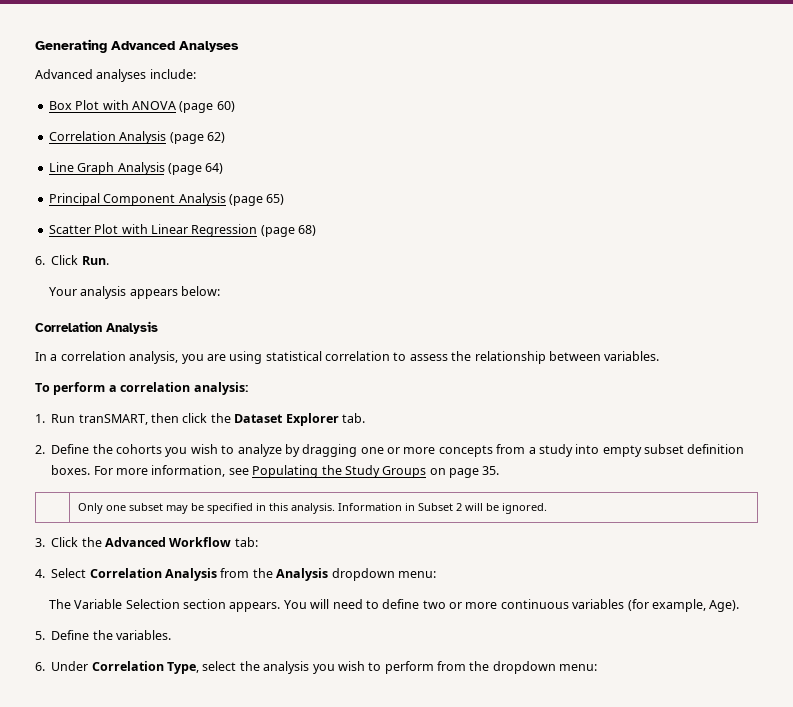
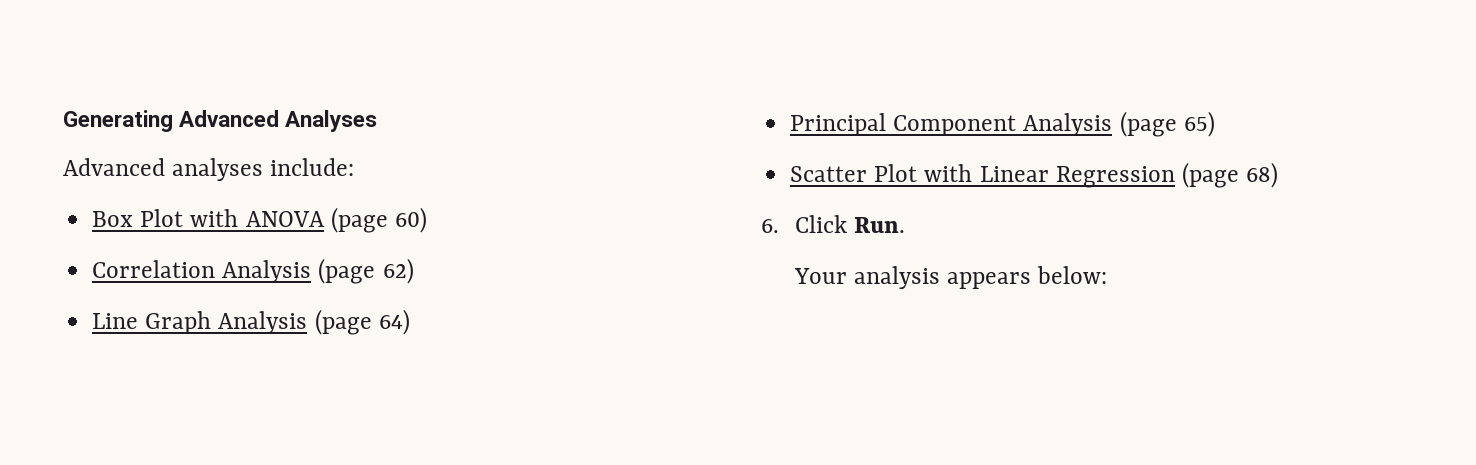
[35,321,158,334] [35,351,660,364] [35,382,249,395] [35,413,365,426] [35,444,745,457] [51,465,500,478] [78,503,548,514] [35,537,258,547] [35,568,436,581] [48,599,740,612] [35,630,171,640] [35,661,598,674] // Correlation Analysis // In a correlation analysis, you are using statistical correlation to assess the relationship between variables. // To perform a correlation analysis: // 1. Run tranSMART, then click the Dataset Explorer tab. // 2. Define the cohorts you wish to analyze by dragging one or more concepts from a study into empty subset definition boxes. For more information, see Populating the Study Groups on page 35. // | Only one subset may be specified in this analysis. Information in Subset 2 will be ignored. // 3. Click the Advanced Workflow tab: // 4. Select Correlation Analysis from the Analysis dropdown menu: // The Variable Selection section appears. You will need to define two or more continuous variables (for example, Age). // 5. Define the variables. // 6. Under Correlation Type, select the analysis you wish to perform from the dropdown menu: -> (1108, 275) none

